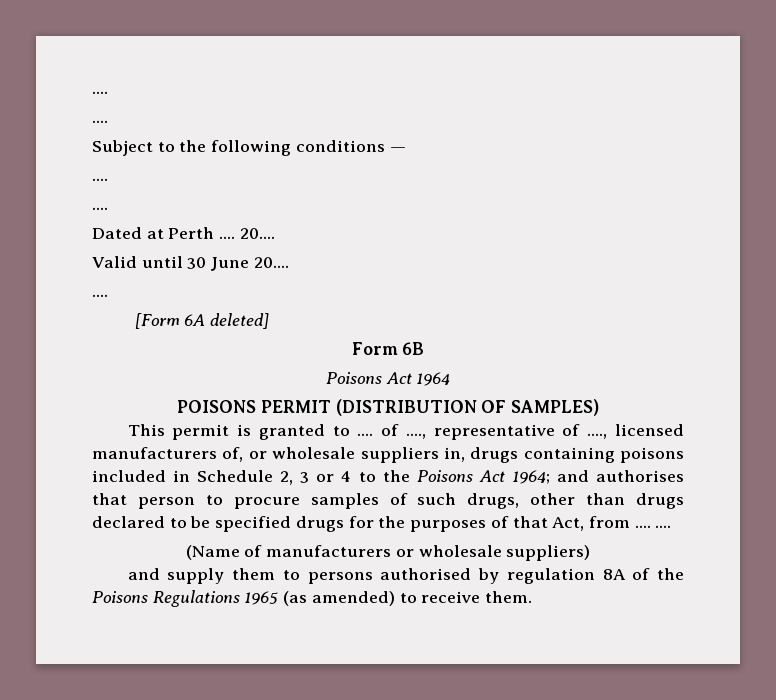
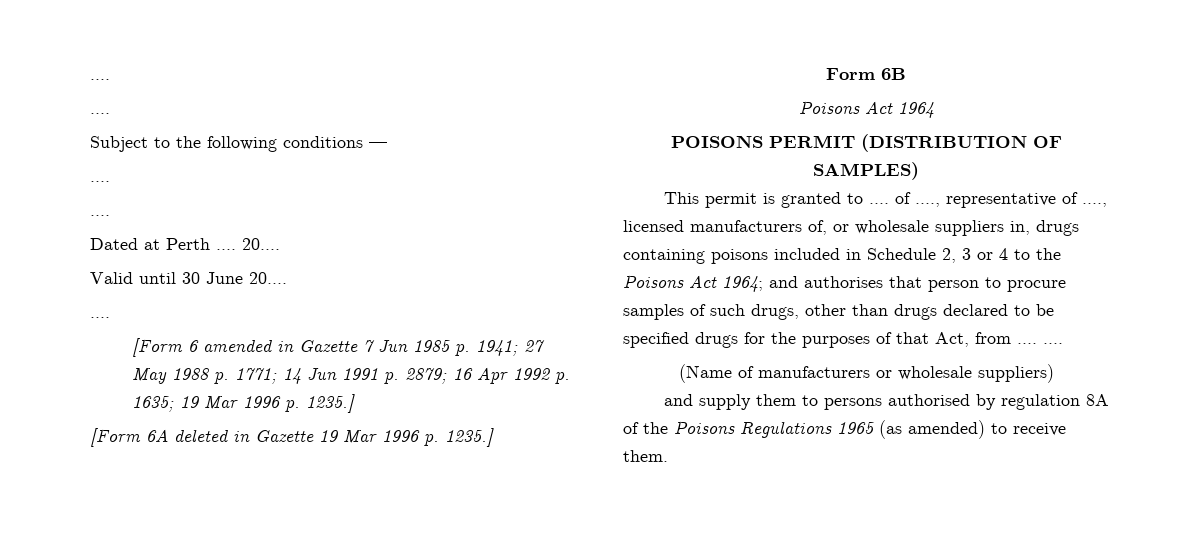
[184,313,270,329] 6A deleted] -> [187,339,545,356] [131,367,570,384] [131,394,355,413] [90,428,494,447] 6 amended in Gazette 7 Jun 1985 p. 1941; 27 May 1988 p. 1771; 14 Jun 1991 p. 2879; 16 Apr 1992 p. 1635; 19 Mar 1996 p. 1235.] // [Form 6A deleted in Gazette 19 Mar 1996 p. 1235.]

